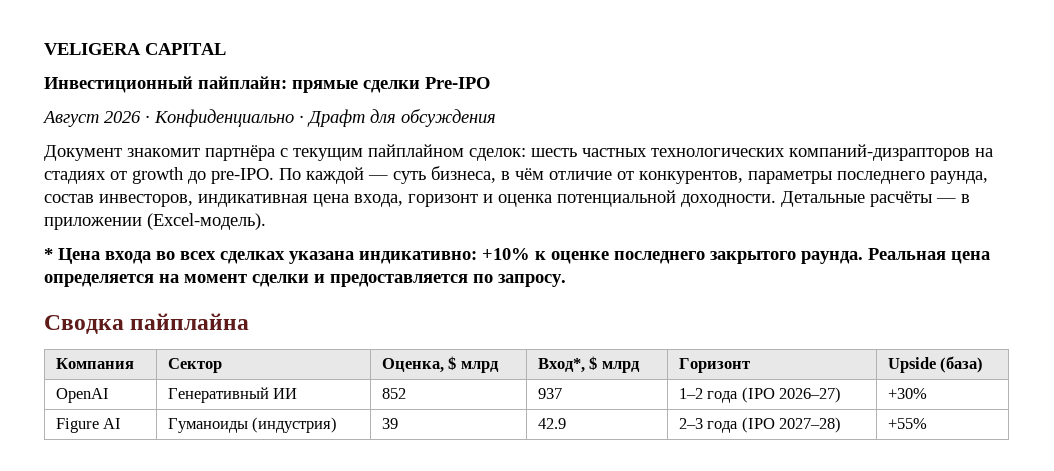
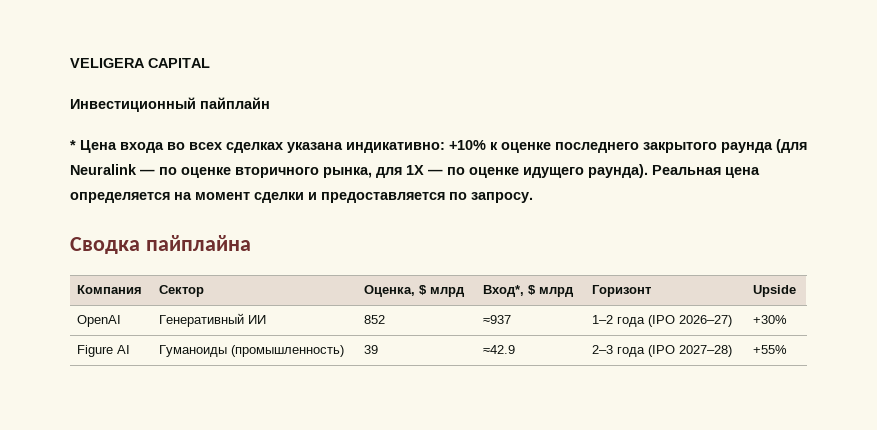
[198,76,490,93] [42,109,496,127] [44,144,993,161] [44,166,988,184] [44,190,970,207] [44,213,266,230] пайплайн: прямые сделки Pre-IPO // Август 2026 · Конфиденциально · Драфт для обсуждения // Документ знакомит партнёра с текущим пайплайном сделок: шесть частных технологических компаний-дизрапторов на стадиях от growth до pre-IPO. По каждой — суть бизнеса, в чём отличие от конкурентов, параметры последнего раунда, состав инвесторов, индикативная цена входа, горизонт и оценка потенциальной доходности. Детальные расчёты — в приложении (Excel-модель). -> [200,97,270,109] пайплайн
[801,251,863,264] раунда. -> [721,139,807,153] [70,164,648,178] раунда (для Neuralink — по оценке вторичного рынка, для 1X — по оценке идущего раунда).
[940,356,984,373] (база) -> (797, 291) none
[538,388,563,399] 937 -> [483,315,512,324] ≈937
[252,417,338,433] (индустрия) -> [231,345,345,357] (промышленность)
[538,418,567,429] 42.9 -> [483,345,516,354] ≈42.9

